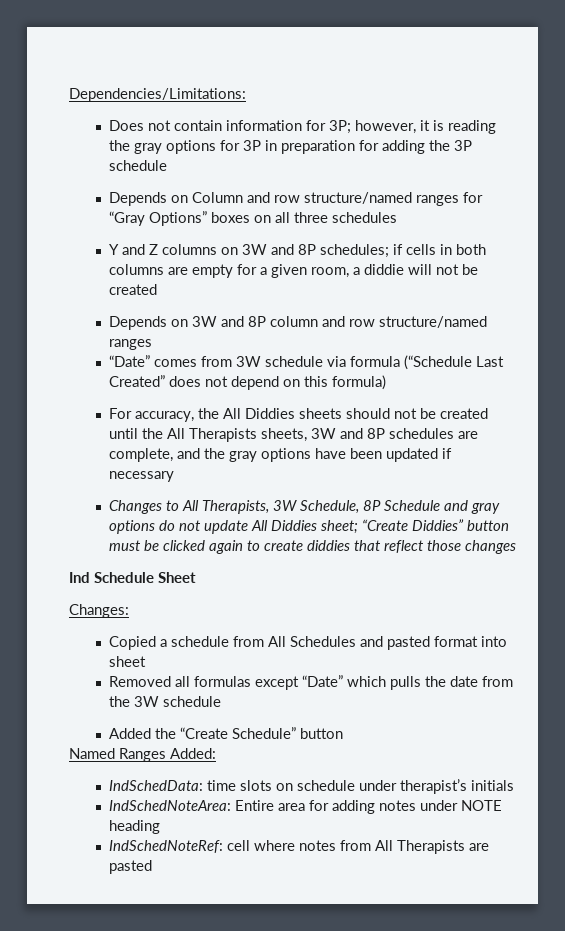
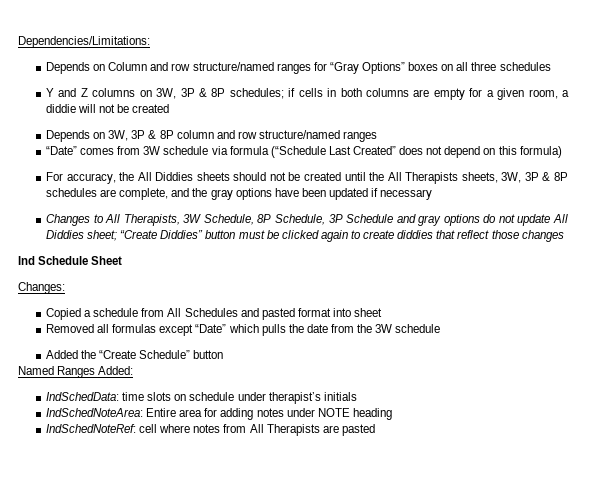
[108,120,496,134] [108,140,472,154] [108,160,167,171] // Does not contain information for 3P; however, it is reading the gray options for 3P in preparation for adding the 3P schedule -> (150, 42) none
[241,244,294,255] 3W and -> [156,88,208,99] 3W, 3P &
[191,316,244,327] 3W and -> [108,130,157,141] 3W, 3P &
[310,428,363,439] 3W and -> [501,172,551,183] 3W, 3P &
(381, 505) none -> [274,214,343,225] Schedule, 3P

